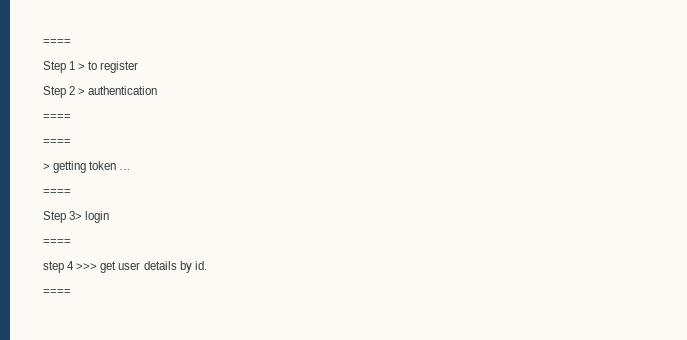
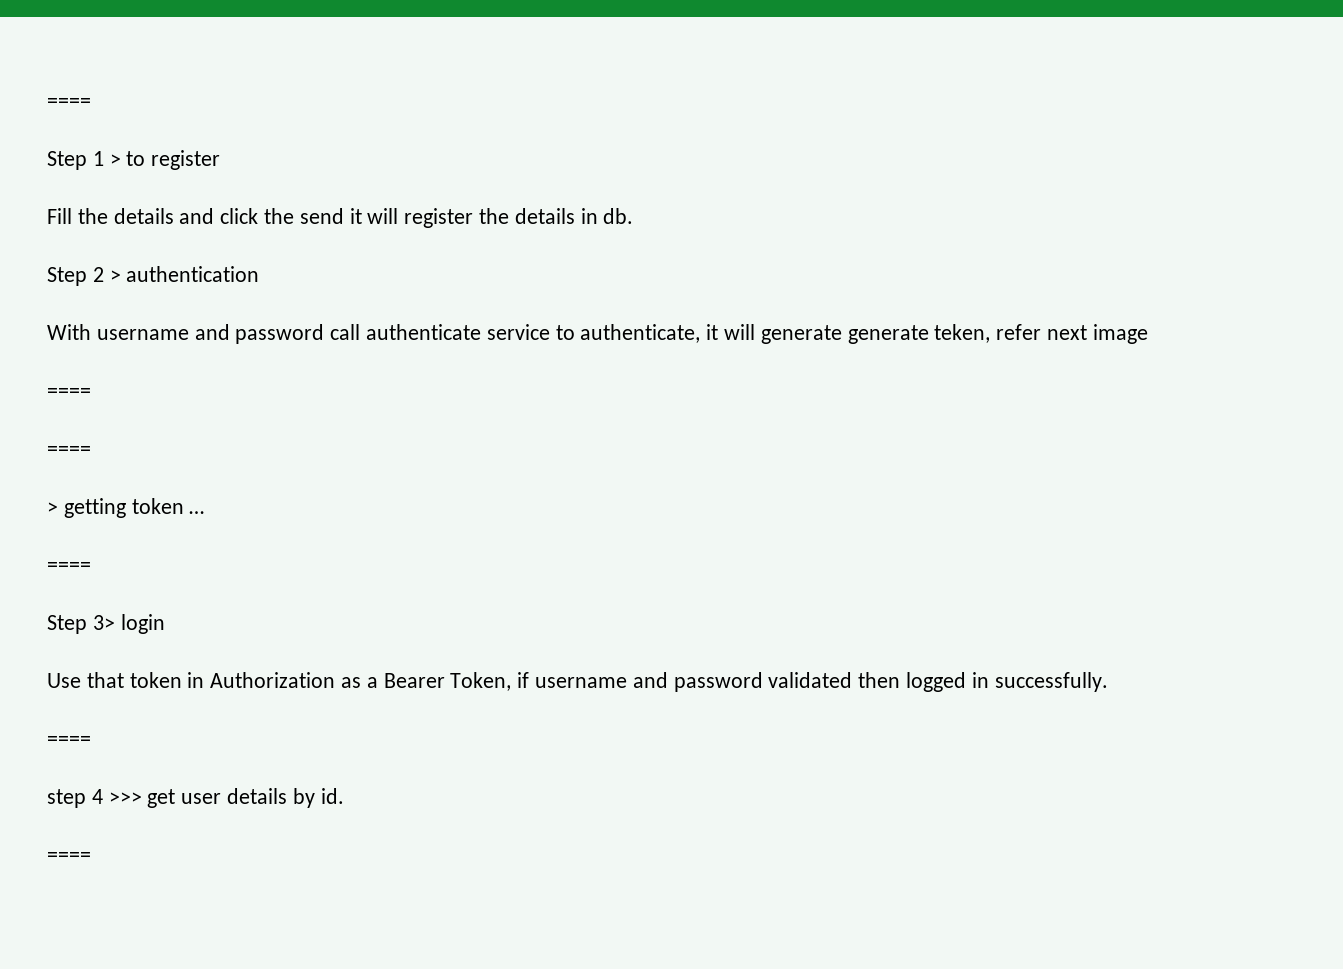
[43,86,158,98] Step 2 > authentication -> [47,208,634,228] [47,266,260,286] [47,324,1148,344] Fill the details and click the send it will register the details in db. // Step 2 > authentication // With username and password call authenticate service to authenticate, it will generate generate teken, refer next image
(110, 217) none -> [47,672,1108,692] // Use that token in Authorization as a Bearer Token, if username and password validated then logged in successfully.

